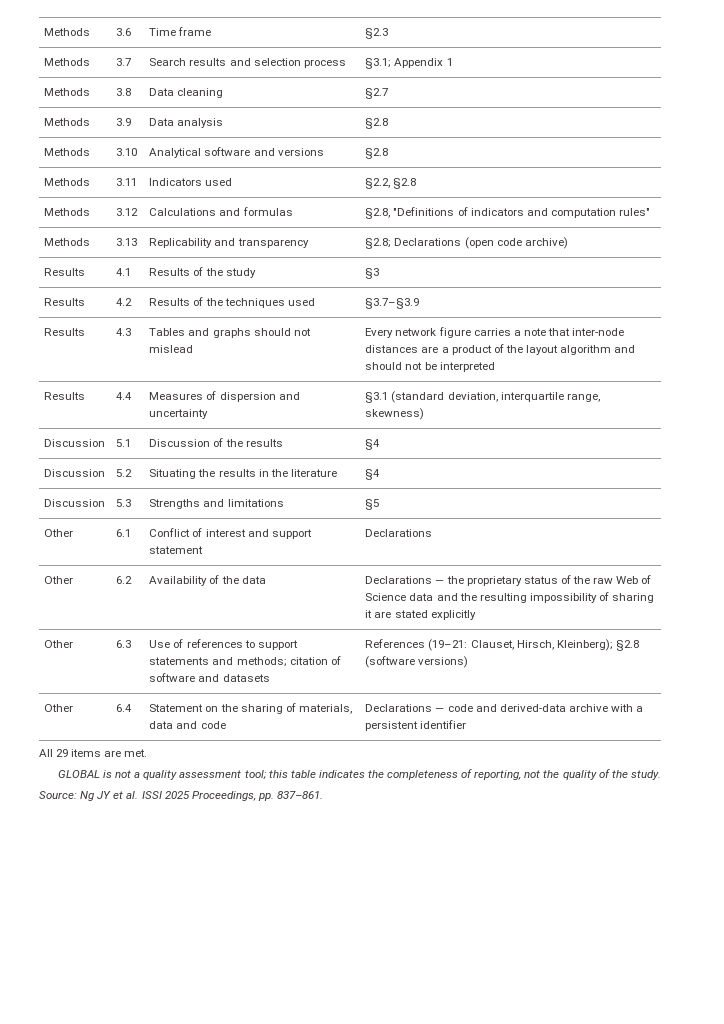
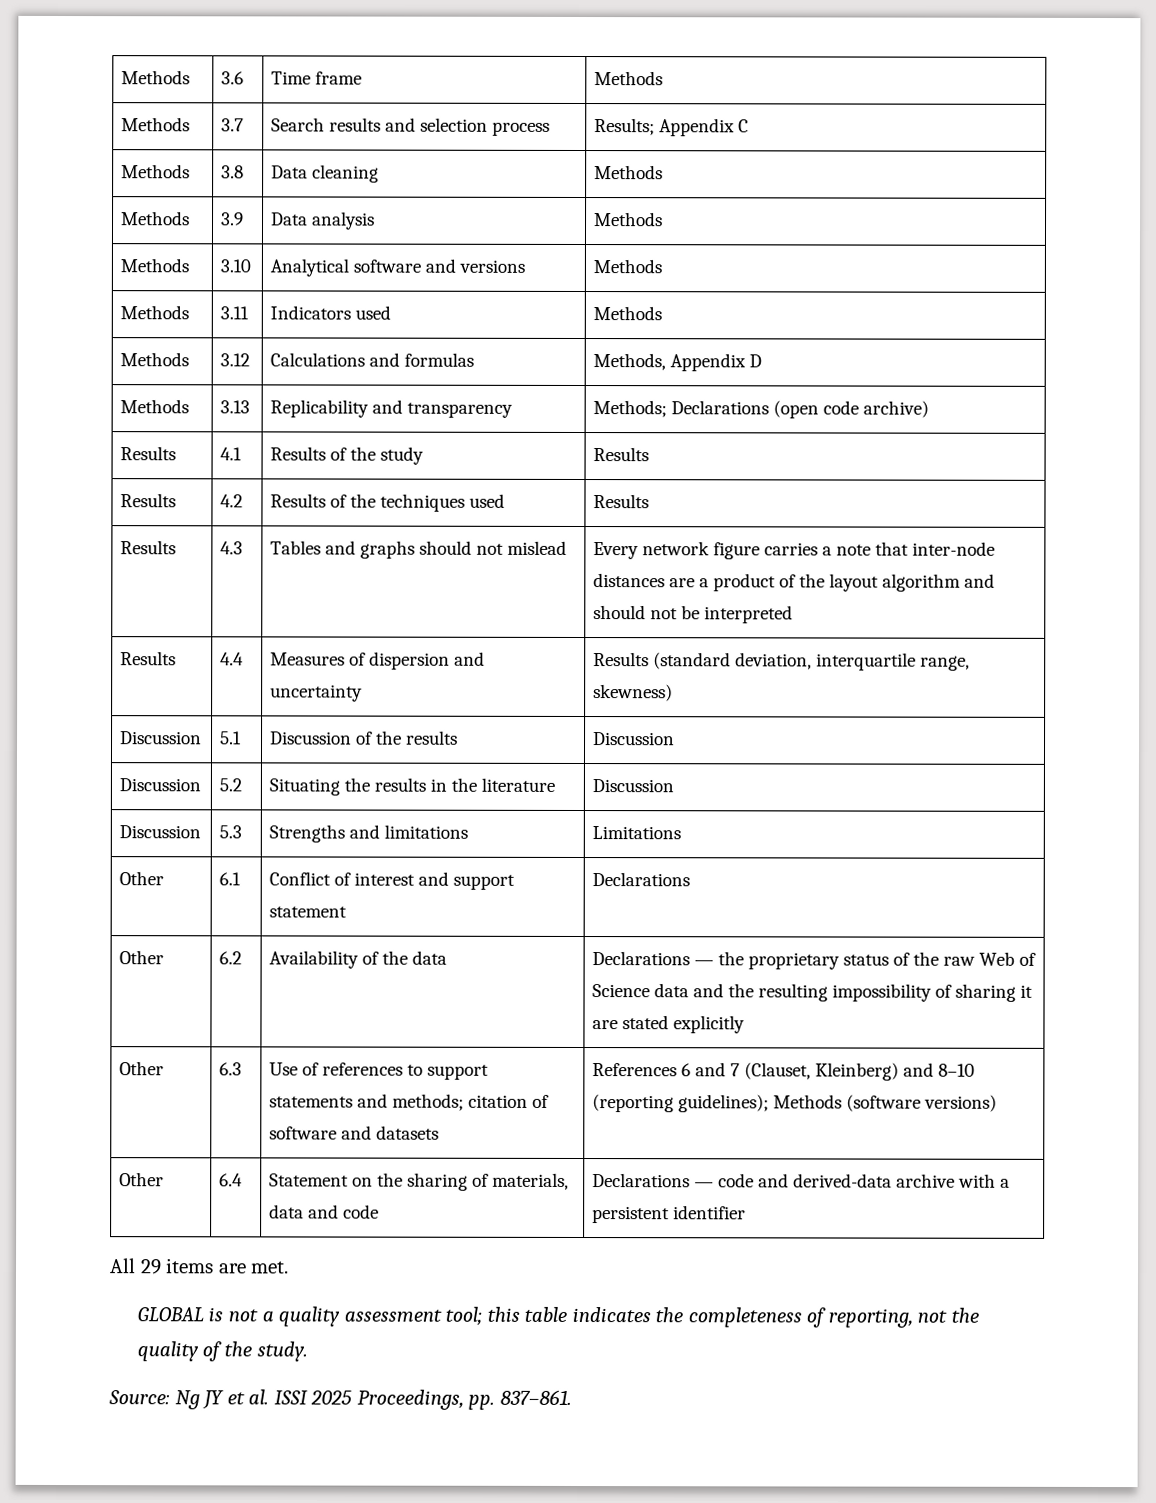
[365,28,389,39] §2.3 -> [594,71,664,86] Methods
[365,58,453,69] §3.1; Appendix 1 -> [594,118,750,137] Results; Appendix C
[365,88,389,99] §2.7 -> [594,165,664,180] Methods
[365,118,389,129] §2.8 -> [594,212,664,227] Methods
[365,148,389,159] §2.8 -> [593,259,663,274] Methods
[365,178,417,189] §2.2, §2.8 -> [593,306,663,321] Methods
[365,207,650,219] §2.8, "Definitions of indicators and computation rules" -> [593,353,763,372] Methods, Appendix D
[365,238,392,249] §2.8; -> [593,400,668,418] Methods;
[365,268,380,279] §3 -> [593,447,650,462] Results
[365,298,420,309] §3.7–§3.9 -> [593,494,650,509] Results
[365,392,389,403] §3.1 -> [593,652,650,667] Results
[365,439,381,450] §4 -> [593,732,676,746] Discussion
[365,469,381,480] §4 -> [592,779,675,793] Discussion
[365,499,380,510] §5 -> [592,826,682,840] Limitations
[428,639,639,651] (19–21: Clauset, Hirsch, Kleinberg); §2.8 -> [681,1062,976,1081] [592,1094,843,1113] 6 and 7 (Clauset, Kleinberg) and 8–10 (reporting guidelines); Methods

